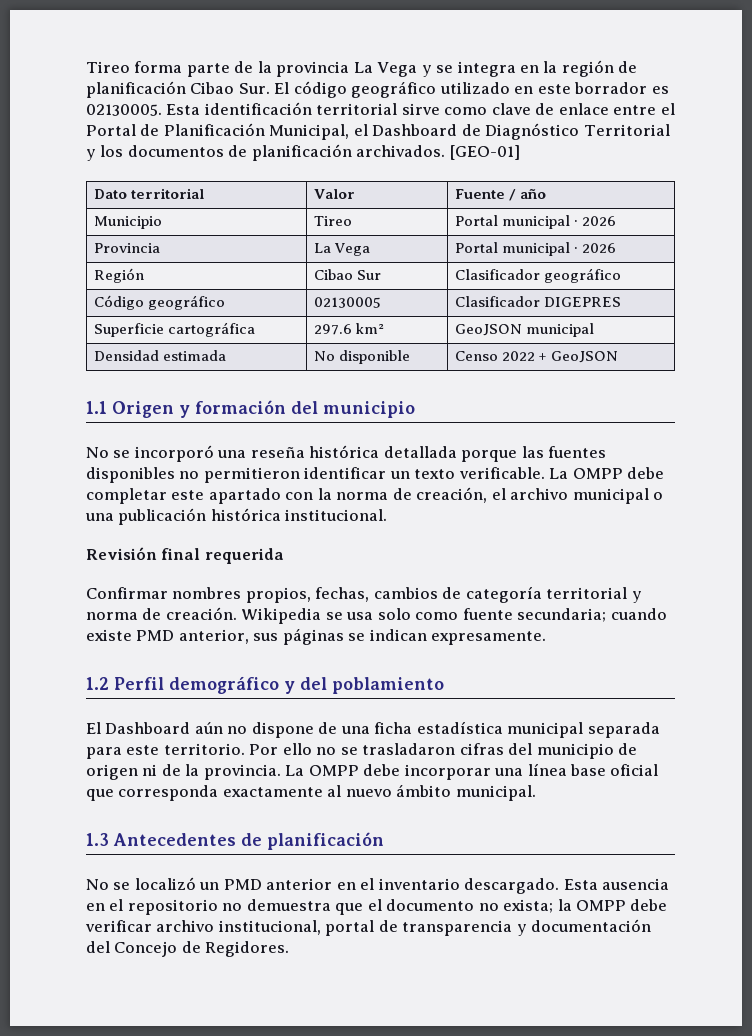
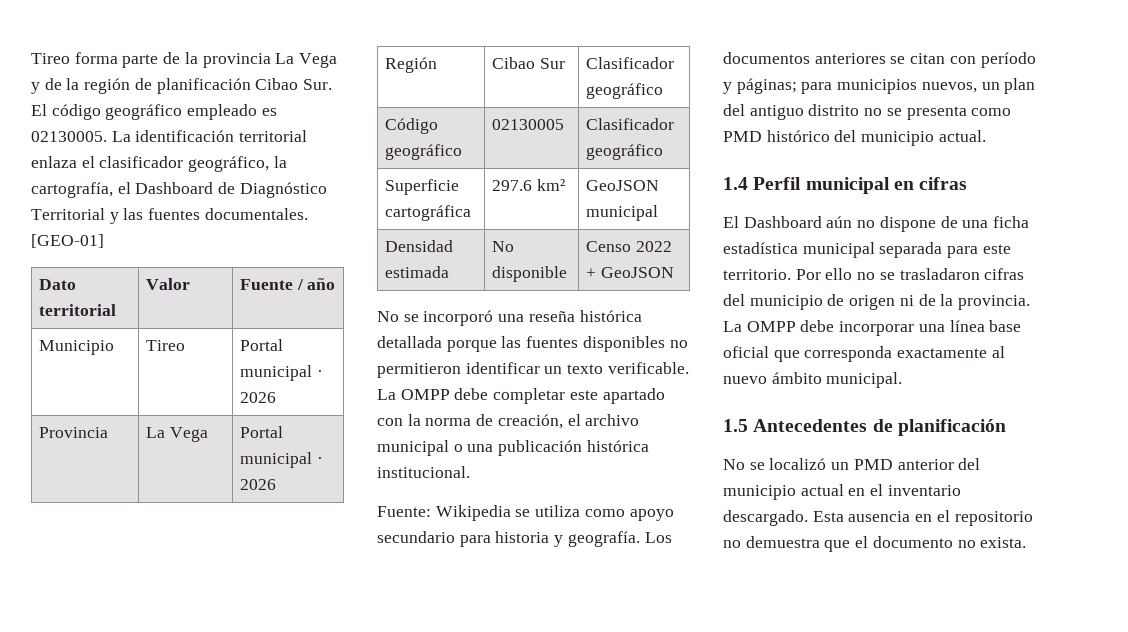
[436,61,539,77] se integra en -> [44,78,62,90] de
[439,82,648,94] utilizado en este borrador -> [187,104,258,120] empleado
[166,104,201,115] Esta -> [111,131,131,142] La
[401,103,675,115] [86,123,350,140] sirve como clave de enlace entre el Portal de Planificación Municipal, -> [31,156,287,172] [31,182,113,198] enlaza el clasificador geográfico, la cartografía,
[100,144,446,161] los documentos de planificación archivados. -> [123,208,308,220] las fuentes documentales.
[544,297,622,307] DIGEPRES -> [586,144,664,160] geográfico
[86,400,415,418] // 1.1 Origen y formación del municipio -> (674, 272) none
[86,547,284,564] [86,586,642,603] [86,607,667,624] [86,628,547,645] [86,676,444,694] Revisión final requerida // Confirmar nombres propios, fechas, cambios de categoría territorial y norma de creación. Wikipedia se usa solo como fuente secundaria; cuando existe PMD anterior, sus páginas se indican expresamente. // 1.2 Perfil demográfico y del poblamiento -> [377,505,674,521] [377,531,672,547] [723,52,1036,68] [723,78,1036,94] [723,104,1012,120] [723,130,986,146] [723,177,968,194] Fuente: Wikipedia se utiliza como apoyo secundario para historia y geografía. Los documentos anteriores se citan con período y páginas; para municipios nuevos, un plan del antiguo distrito no se presenta como PMD histórico del municipio actual. // 1.4 Perfil municipal en cifras
[86,833,109,846] 1.3 -> [723,419,748,432] 1.5
(333, 884) none -> [958,458,981,470] [723,484,844,500] del municipio actual
[503,899,668,913] [85,919,652,936] [86,941,290,957] exista; la OMPP debe verificar archivo institucional, portal de transparencia y documentación del Concejo de Regidores. -> [980,537,1027,548] exista.

